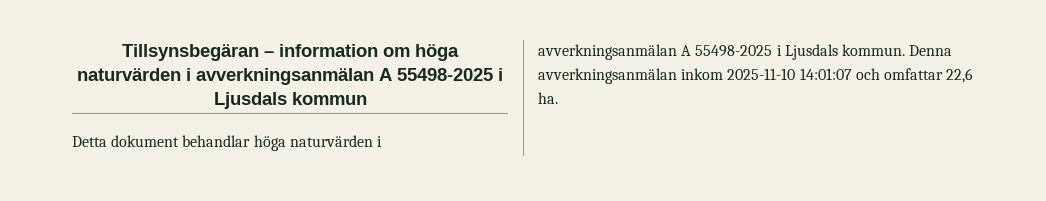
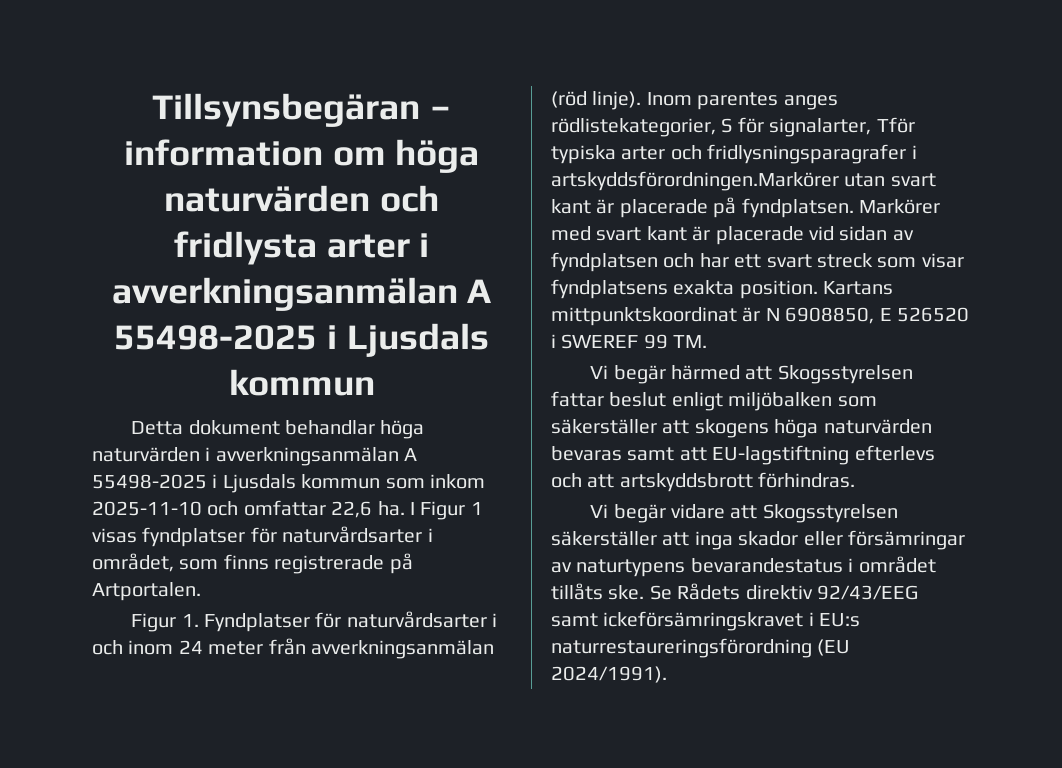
(181, 74) none -> [379,185,439,212] [173,231,410,265] och fridlysta arter
[841,44,953,56] [538,68,677,84] kommun. Denna avverkningsanmälan -> [301,474,425,489] kommun som
[799,68,852,80] 14:01:07 -> (202, 508) none
(558, 98) none -> [410,501,483,520] [92,526,433,547] [92,553,413,574] [92,582,201,601] [131,611,498,632] [92,638,494,659] [551,91,838,110] [551,117,915,137] [551,144,917,164] [551,171,936,191] [551,197,940,218] [551,226,914,245] [551,252,964,272] [551,279,894,299] [551,307,969,326] [551,334,708,349] [590,365,913,384] [551,391,877,411] [551,419,932,438] [551,445,935,465] [551,472,856,492] [590,504,898,523] [551,530,965,550] [551,556,936,577] [551,583,918,600] [551,611,861,631] [551,638,851,658] [551,666,667,683] I Figur 1 visas fyndplatser för naturvårdsarter i området, som finns registrerade på Artportalen. // Figur 1. Fyndplatser för naturvårdsarter i och inom 24 meter från avverkningsanmälan (röd linje). Inom parentes anges rödlistekategorier, S för signalarter, Tför typiska arter och fridlysningsparagrafer i artskyddsförordningen.Markörer utan svart kant är placerade på fyndplatsen. Markörer med svart kant är placerade vid sidan av fyndplatsen och har ett svart streck som visar fyndplatsens exakta position. Kartans mittpunktskoordinat är N 6908850, E 526520 i SWEREF 99 TM. // Vi begär härmed att Skogsstyrelsen fattar beslut enligt miljöbalken som säkerställer att skogens höga naturvärden bevaras samt att EU-lagstiftning efterlevs och att artskyddsbrott förhindras. // Vi begär vidare att Skogsstyrelsen säkerställer att inga skador eller försämringar av naturtypens bevarandestatus i området tillåts ske. Se Rådets direktiv 92/43/EEG samt ickeförsämringskravet i EU:s naturrestaureringsförordning (EU 2024/1991).

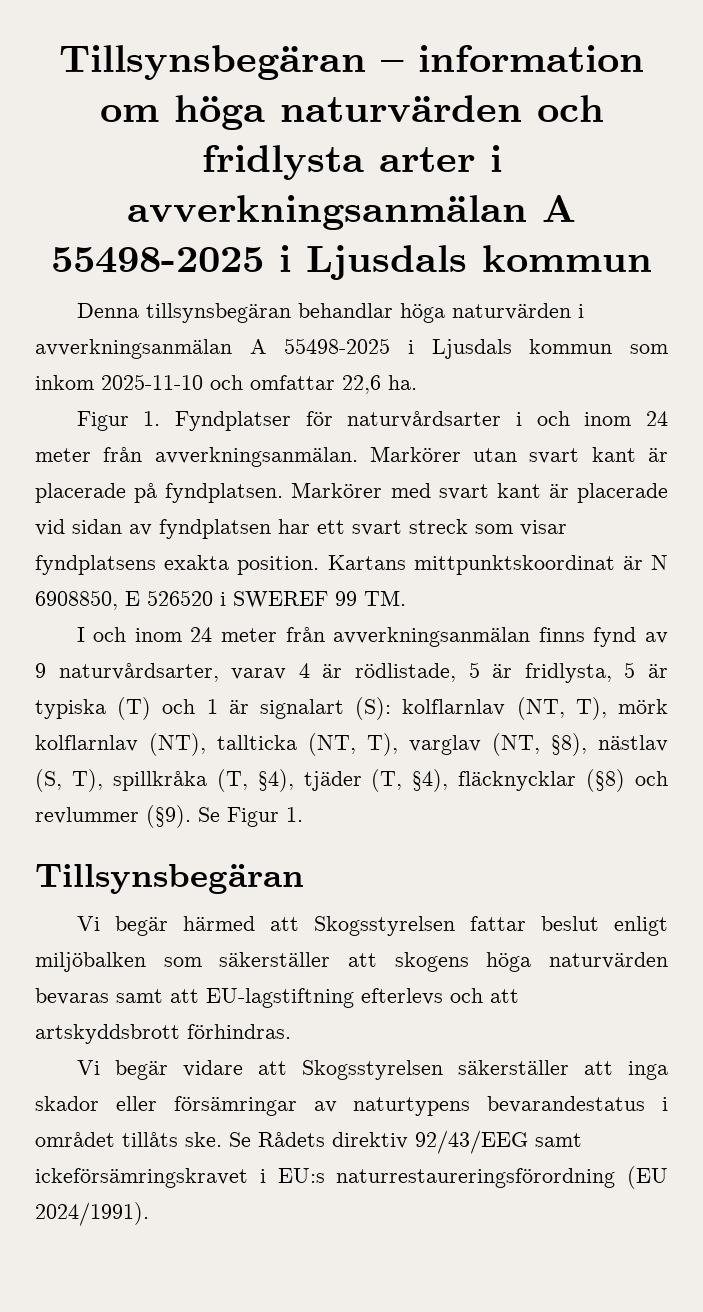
[131,420,280,435] Detta dokument -> [76,303,291,323] Denna tillsynsbegäran
[410,501,483,520] [92,526,433,547] [92,553,413,574] [92,582,201,601] I Figur 1 visas fyndplatser för naturvårdsarter i området, som finns registrerade på Artportalen. -> (417, 382) none
[311,640,494,659] [551,91,838,110] [551,117,915,137] [551,144,917,164] [551,171,839,191] avverkningsanmälan (röd linje). Inom parentes anges rödlistekategorier, S för signalarter, Tför typiska arter och fridlysningsparagrafer i artskyddsförordningen.Markörer -> [154,446,461,467] avverkningsanmälan. Markörer
[663,253,695,268] och -> (271, 529) none
(708, 341) none -> [76,627,668,647] [35,662,669,683] [35,697,668,720] [35,733,668,756] [35,769,668,792] [35,805,303,828] [35,864,304,894] // I och inom 24 meter från avverkningsanmälan finns fynd av 9 naturvårdsarter, varav 4 är rödlistade, 5 är fridlysta, 5 är typiska (T) och 1 är signalart (S): kolflarnlav (NT, T), mörk kolflarnlav (NT), tallticka (NT, T), varglav (NT, §8), nästlav (S, T), spillkråka (T, §4), tjäder (T, §4), fläcknycklar (§8) och revlummer (§9). Se Figur 1. // Tillsynsbegäran

